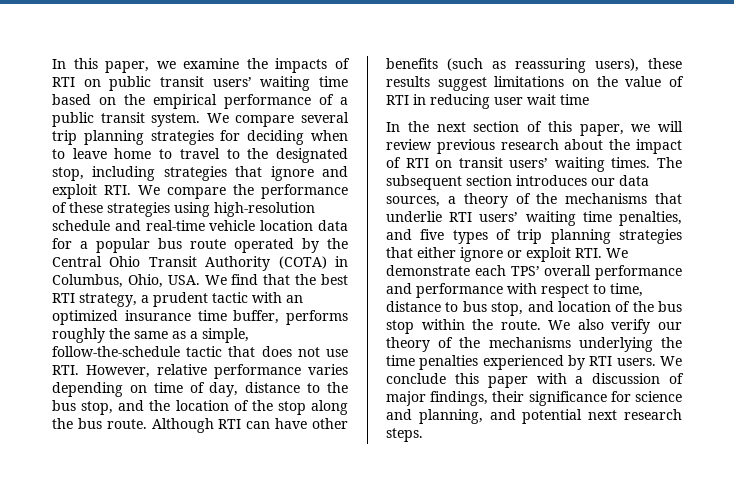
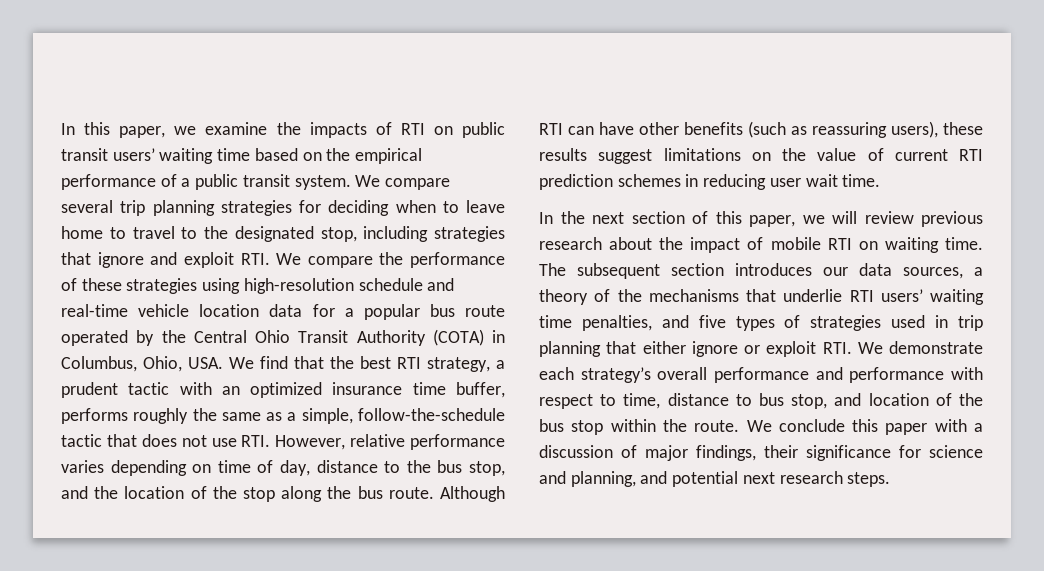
[386,95,409,105] RTI -> [894,149,983,161] [539,174,681,190] current RTI prediction schemes
[560,94,589,105] time -> [842,174,881,187] time.
[405,157,651,172] RTI on transit users’ waiting times. -> [770,237,983,253] mobile RTI on waiting time.
[517,229,682,244] trip planning strategies -> [810,315,984,331] [539,341,601,357] strategies used in trip planning
[510,266,540,276] TPS’ -> [580,367,651,383] strategy’s
[577,319,682,334] [386,337,682,352] [386,355,682,370] also verify our theory of the mechanisms underlying the time penalties experienced by RTI users. We -> (772, 426) none

